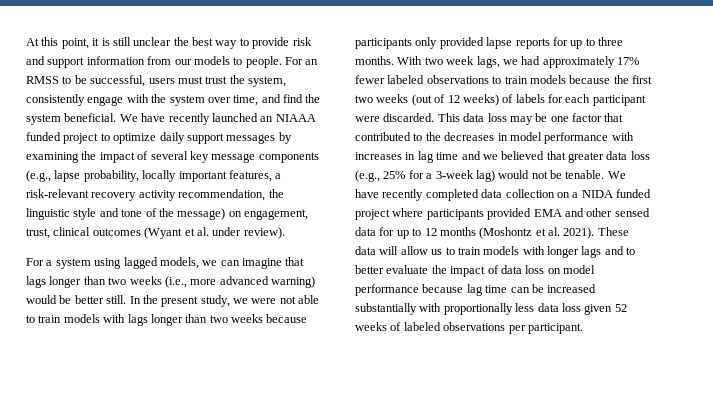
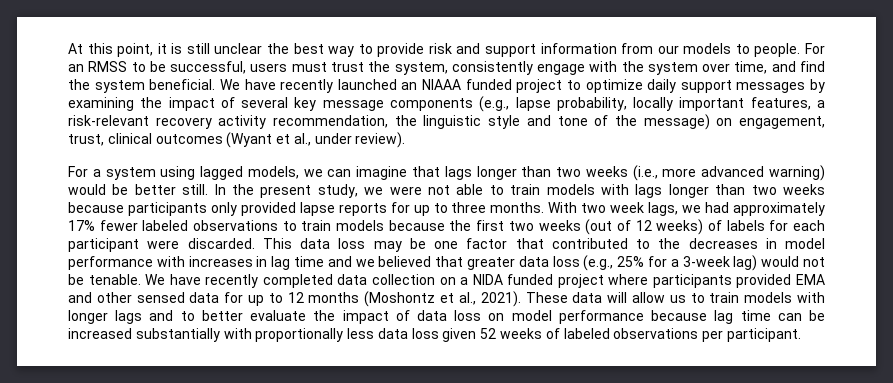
[196,227,209,236] al. -> [293,133,311,146] al.,
[548,227,560,236] al. -> [458,292,476,305] al.,

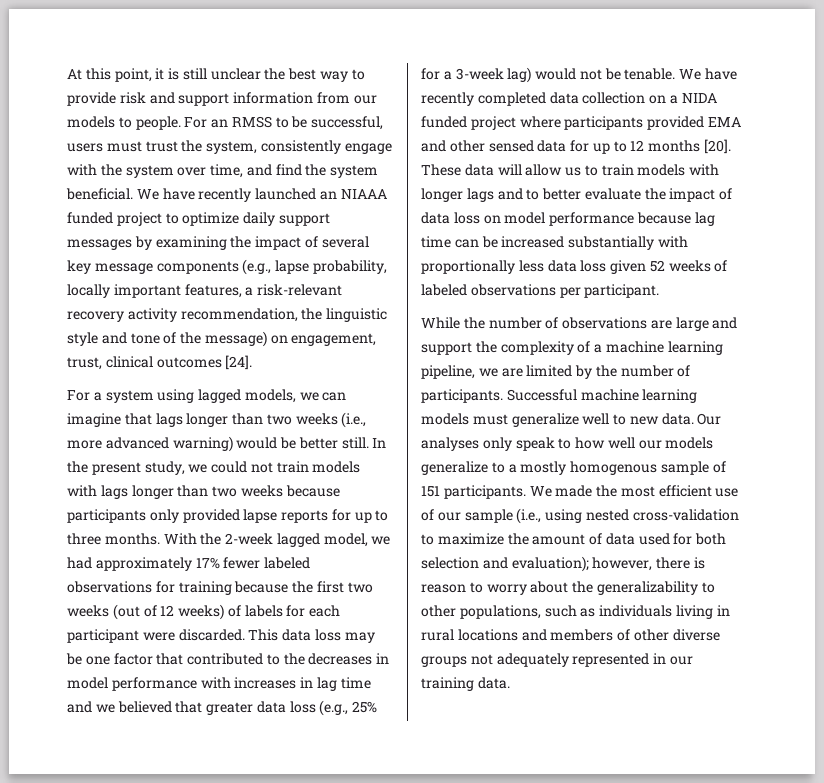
[226,132,406,148] (Wyant et al., under review). -> [225,355,253,370] [24].
[389,184,504,195] were not able to -> [211,461,273,473] could not
[581,202,679,216] two week lags, -> [200,533,368,547] the 2-week lagged model,
[282,220,385,231] to train models -> [155,581,232,595] for training
[364,291,521,307] (Moshontz et al., 2021). -> [704,139,732,154] [20].
(801, 335) none -> [421,317,738,331] [421,341,723,355] [421,365,691,379] [421,389,698,403] [421,413,722,427] [421,437,714,451] [421,461,726,475] [421,485,739,499] [421,508,739,524] [421,533,727,545] [421,556,705,572] [421,581,715,595] [421,605,730,619] [421,629,720,641] [421,653,693,667] [421,677,510,691] // While the number of observations are large and support the complexity of a machine learning pipeline, we are limited by the number of participants. Successful machine learning models must generalize well to new data. Our analyses only speak to how well our models generalize to a mostly homogenous sample of 151 participants. We made the most efficient use of our sample (i.e., using nested cross-validation to maximize the amount of data used for both selection and evaluation); however, there is reason to worry about the generalizability to other populations, such as individuals living in rural locations and members of other diverse groups not adequately represented in our training data.

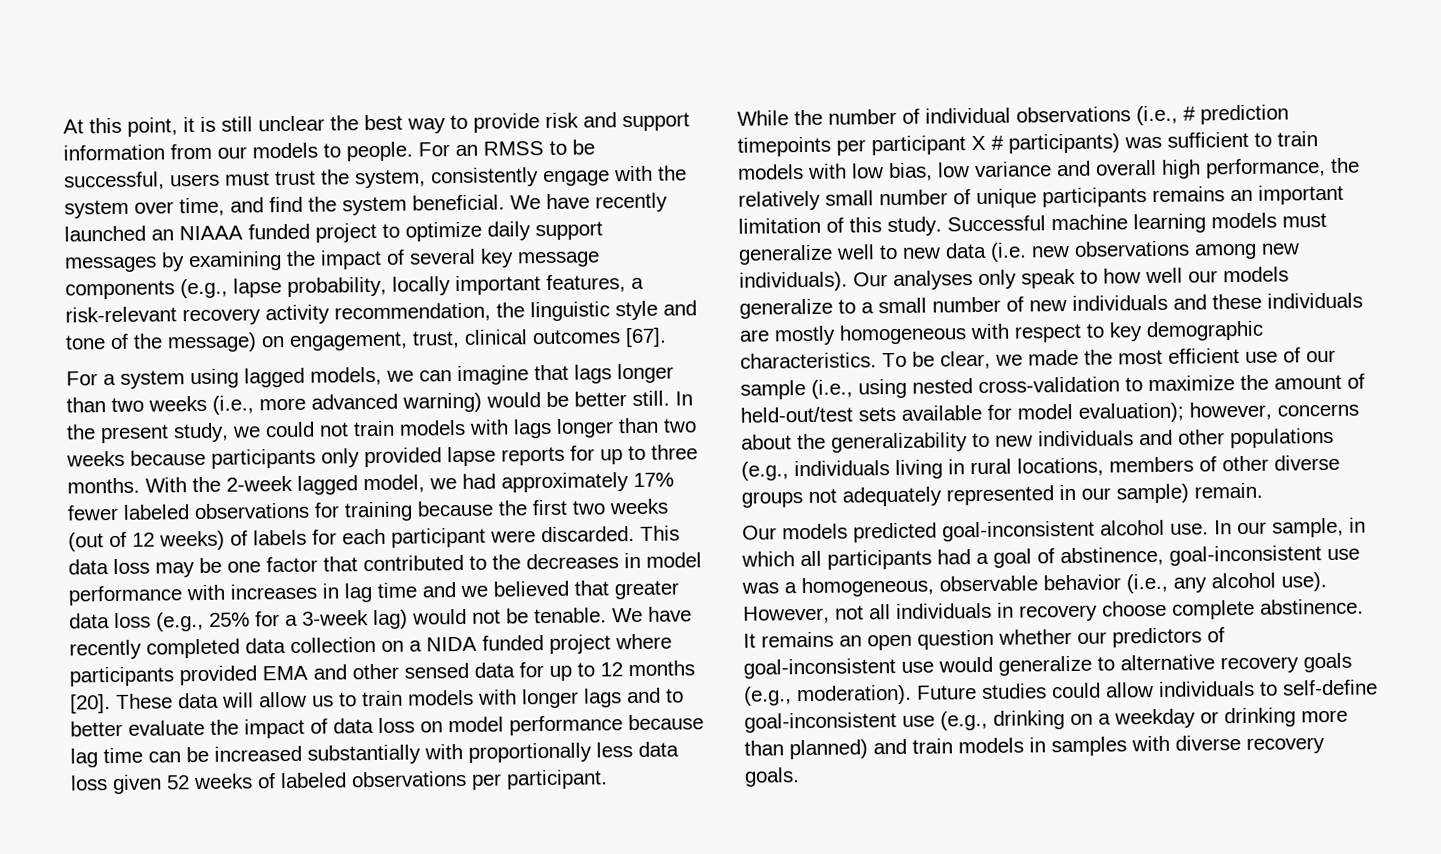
[225,355,253,370] [24]. -> [625,327,667,348] [67].
[562,317,738,331] [421,341,723,355] [421,365,691,379] [421,389,503,403] observations are large and support the complexity of a machine learning pipeline, we are limited by the number of participants. -> [925,104,1289,126] [737,131,1318,157] [737,157,1360,182] [738,184,1344,211] [738,216,942,237] individual observations (i.e., # prediction timepoints per participant X # participants) was sufficient to train models with low bias, low variance and overall high performance, the relatively small number of unique participants remains an important limitation of this study.
[661,413,694,425] data. -> [945,240,1300,262] [739,271,848,292] data (i.e. new observations among new individuals).
[520,461,726,475] [421,485,552,499] mostly homogenous sample of 151 participants. We -> [878,292,1363,314] [739,320,1264,346] [740,350,1023,370] small number of new individuals and these individuals are mostly homogeneous with respect to key demographic characteristics. To be clear, we
[605,533,727,545] [421,556,705,572] [421,581,715,595] [421,605,596,619] data used for both selection and evaluation); however, there is reason to worry about the generalizability to other populations, such as -> [740,401,1359,423] [741,427,1334,453] [741,461,789,481] held-out/test sets available for model evaluation); however, concerns about the generalizability to new individuals and other populations (e.g.,
[457,629,547,641] locations and -> [1017,457,1104,477] locations,
[421,677,510,691] training data. -> [1116,482,1263,504] [742,517,1366,543] [741,545,1360,570] [741,572,1327,598] [743,598,1364,624] [743,627,1225,651] [743,652,1352,679] [743,679,1378,706] [744,707,1348,733] [744,735,1325,760] [744,767,800,787] sample) remain. // Our models predicted goal-inconsistent alcohol use. In our sample, in which all participants had a goal of abstinence, goal-inconsistent use was a homogeneous, observable behavior (i.e., any alcohol use). However, not all individuals in recovery choose complete abstinence. It remains an open question whether our predictors of goal-inconsistent use would generalize to alternative recovery goals (e.g., moderation). Future studies could allow individuals to self-define goal-inconsistent use (e.g., drinking on a weekday or drinking more than planned) and train models in samples with diverse recovery goals.

